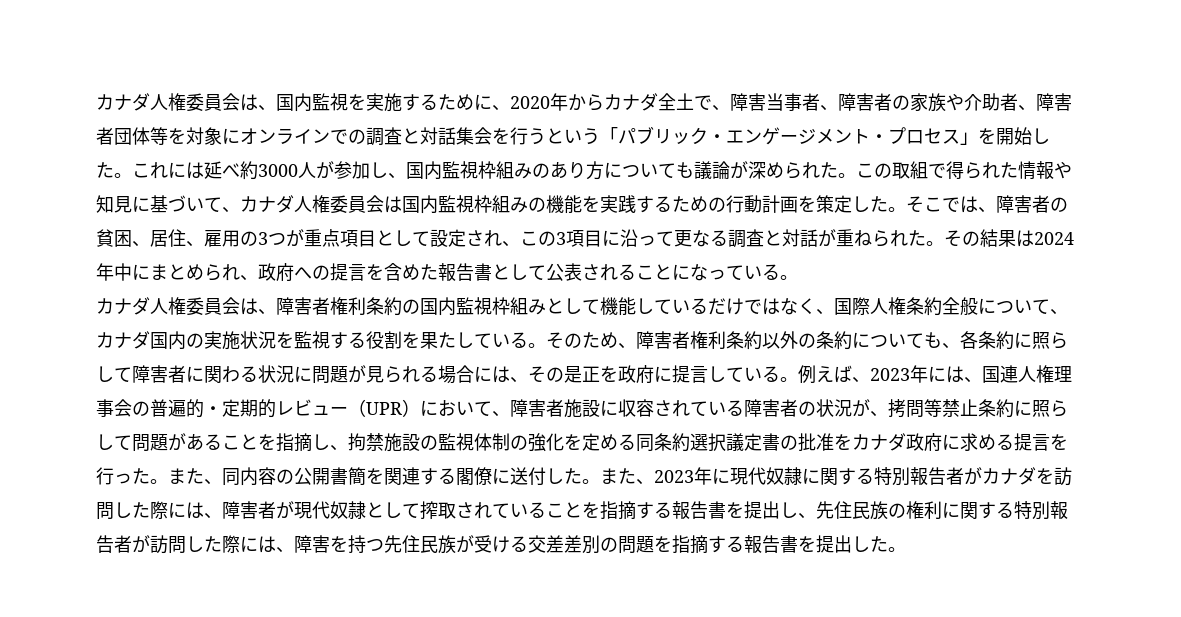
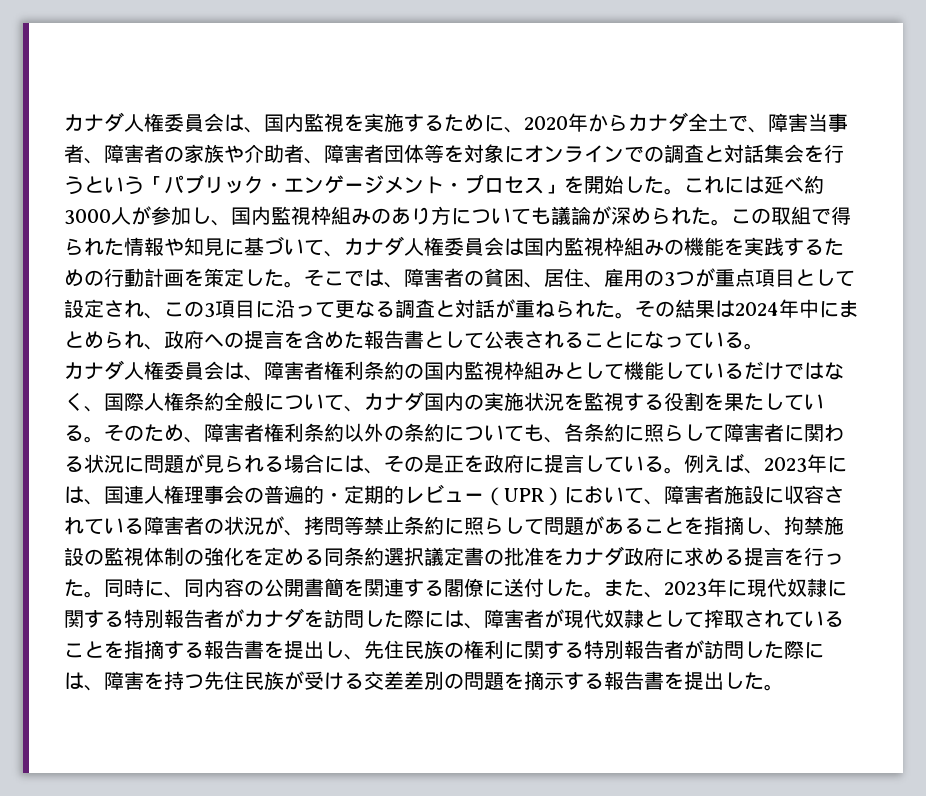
[168,468,204,484] また -> [104,578,164,597] 同時に
[672,535,708,554] 指摘 -> [524,671,564,690] 摘示

